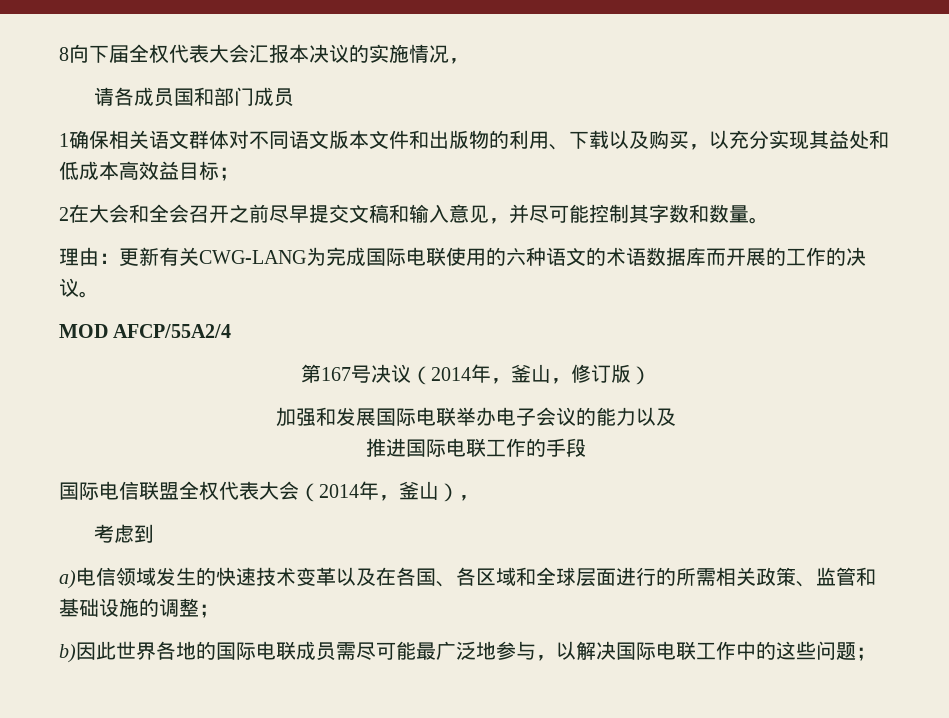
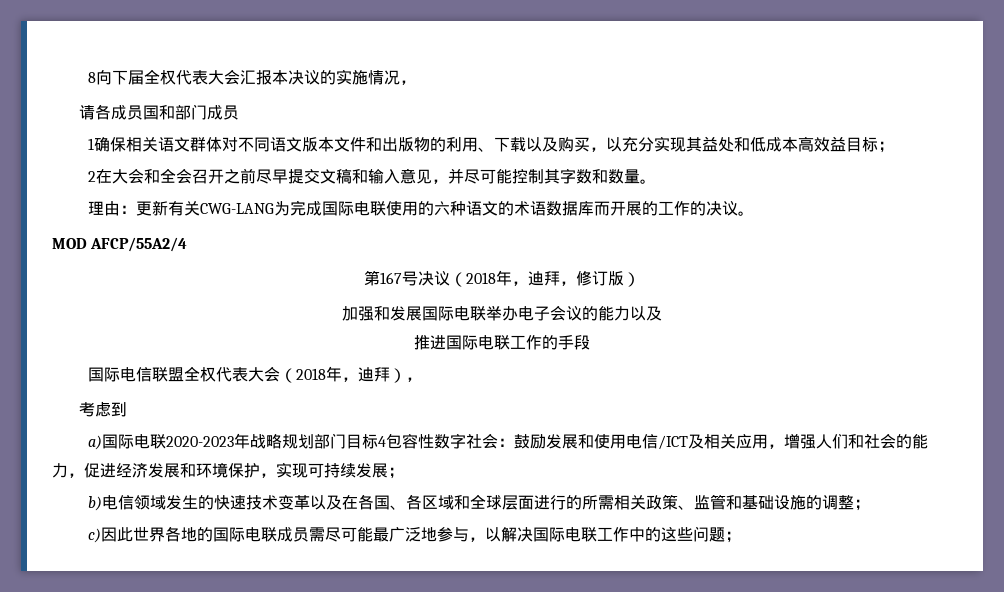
[431,364,551,384] 2014年，釜山 -> [466,270,560,286] 2018年，迪拜
[319,481,439,501] 2014年，釜山 -> [295,366,390,382] 2018年，迪拜
(76, 579) none -> [101,433,928,450] [52,462,404,479] [87,496,102,511] 国际电联2020-2023年战略规划部门目标4包容性数字社会：鼓励发展和使用电信/ICT及相关应用，增强人们和社会的能力，促进经济发展和环境保护，实现可持续发展； // b)
[59,644,76,663] b) -> [87,528,101,543] c)

